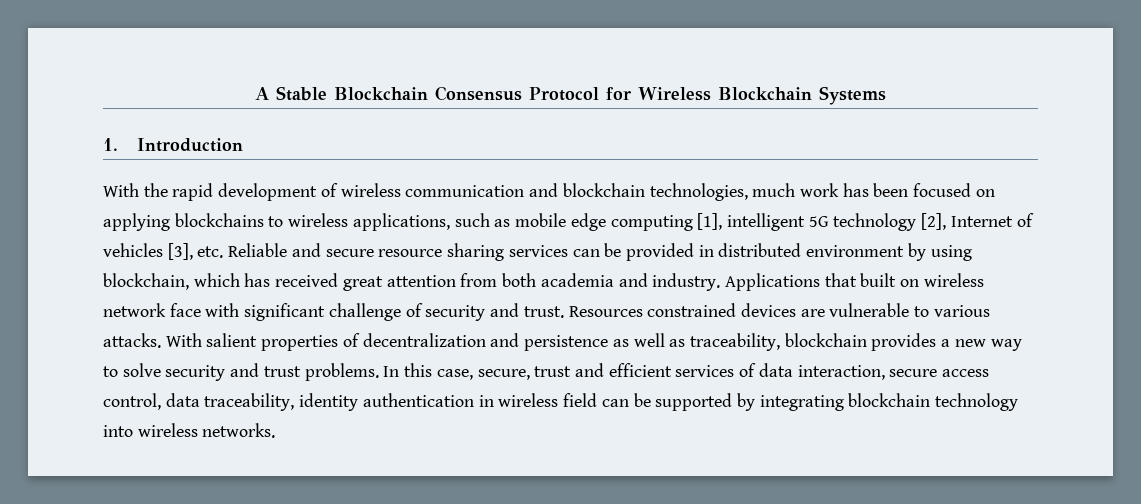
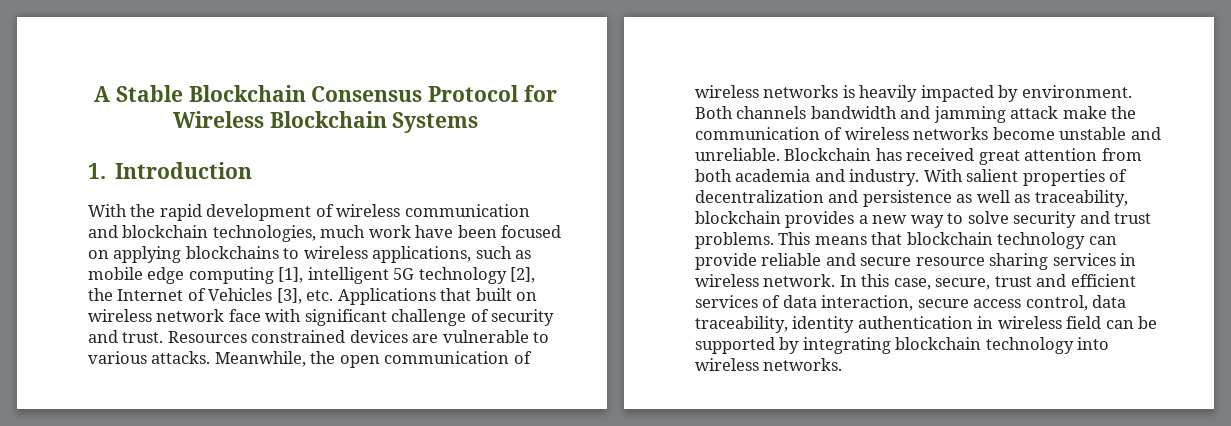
[842,183,869,197] has -> [415,225,454,238] have
(947, 221) none -> [88,288,113,301] the
[103,243,163,257] vehicles -> [208,288,273,301] Vehicles
[228,243,972,261] [103,273,721,291] Reliable and secure resource sharing services can be provided in distributed environment by using blockchain, which has received great attention from both academia and industry. -> (334, 295) none
(161, 340) none -> [214,351,532,368] [695,85,1132,102] [695,106,1137,123] [695,127,1161,140] [695,148,1142,165] [695,169,920,186] Meanwhile, the open communication of wireless networks is heavily impacted by environment. Both channels bandwidth and jamming attack make the communication of wireless networks become unstable and unreliable. Blockchain has received great attention from both academia and industry.
(379, 372) none -> [778,232,1117,249] [695,253,1137,270] [695,274,836,287] This means that blockchain technology can provide reliable and secure resource sharing services in wireless network.

